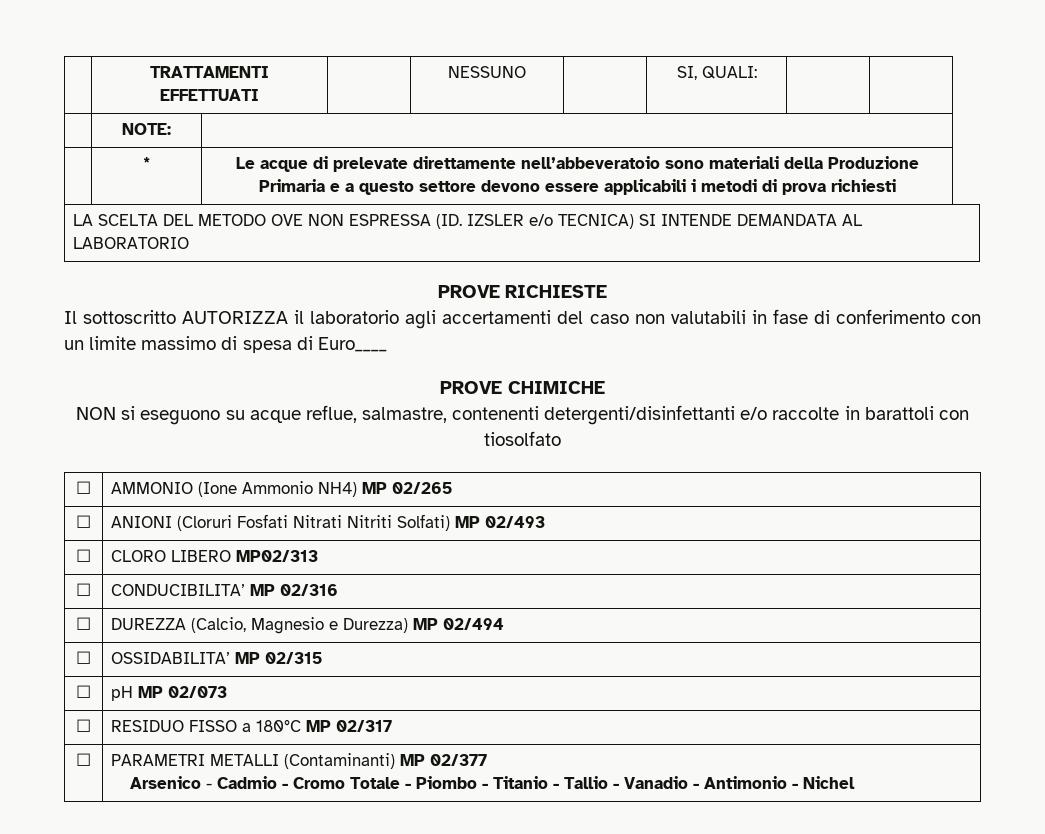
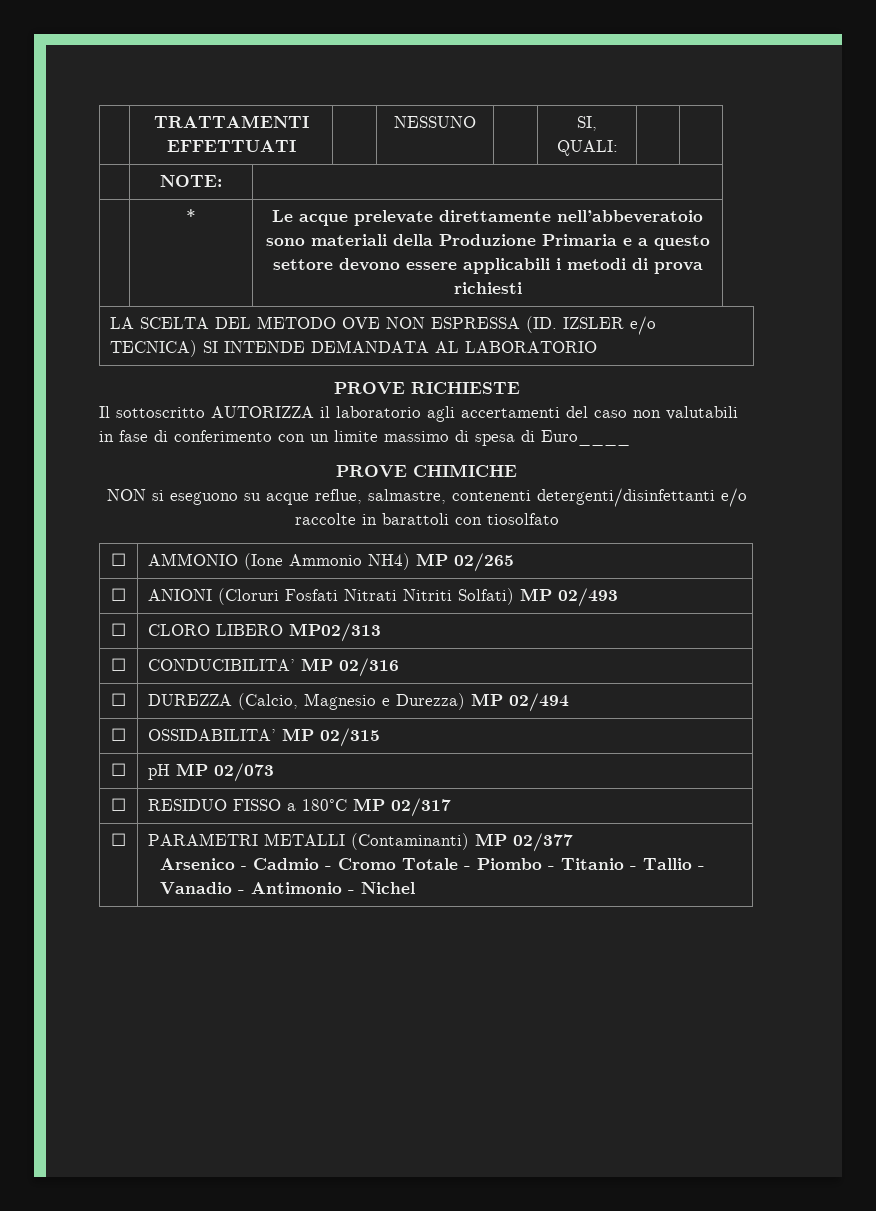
[312,156,328,169] di -> (348, 220) none

